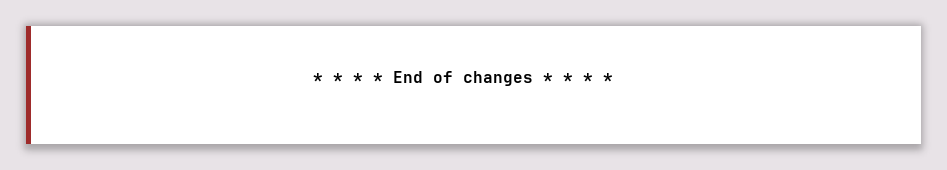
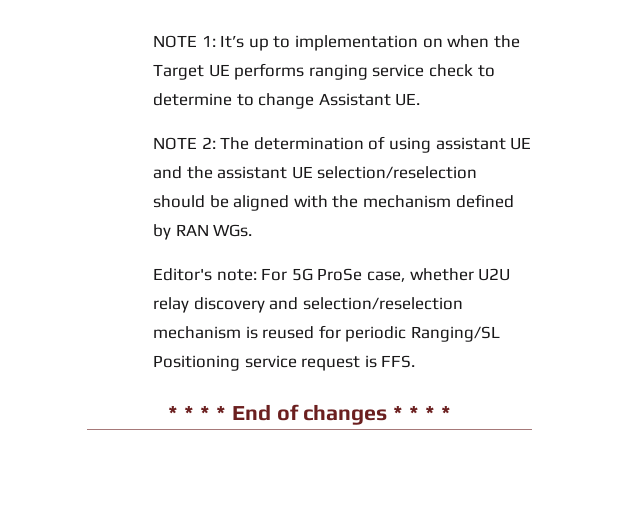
(313, 78) none -> [152,35,520,51] [152,63,495,80] [152,93,421,109] [152,136,532,153] [152,166,478,179] [152,194,514,211] [152,224,253,240] [152,268,511,282] [152,297,463,313] [152,325,500,342] [152,355,416,371] NOTE 1: It’s up to implementation on when the Target UE performs ranging service check to determine to change Assistant UE. // NOTE 2: The determination of using assistant UE and the assistant UE selection/reselection should be aligned with the mechanism defined by RAN WGs. // Editor's note: For 5G ProSe case, whether U2U relay discovery and selection/reselection mechanism is reused for periodic Ranging/SL Positioning service request is FFS. //

